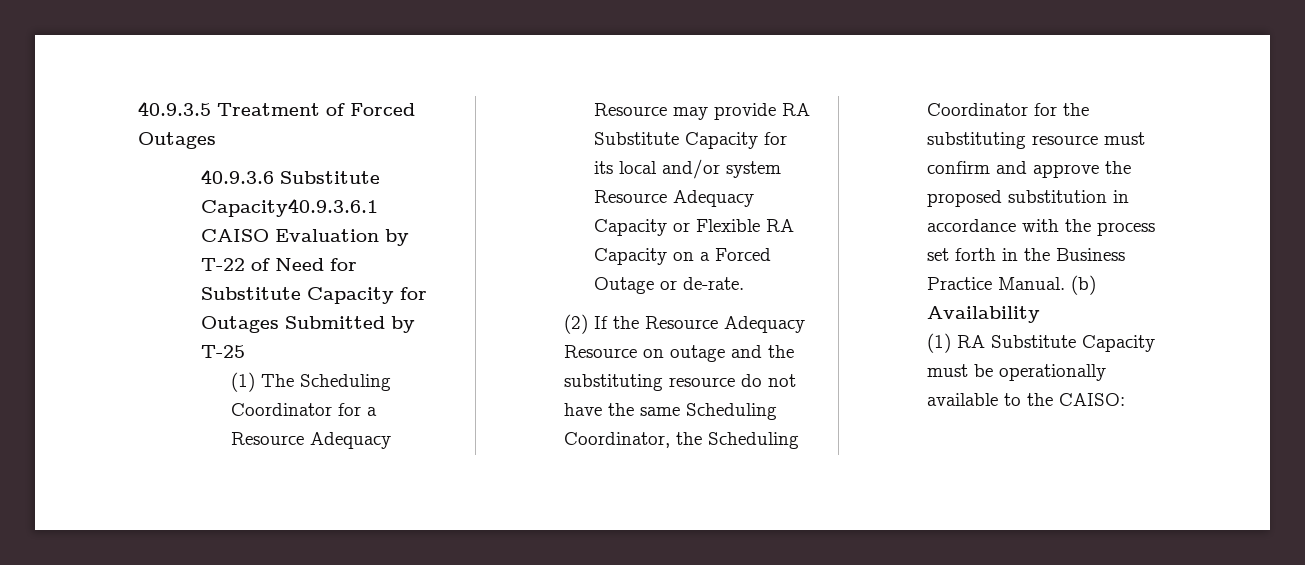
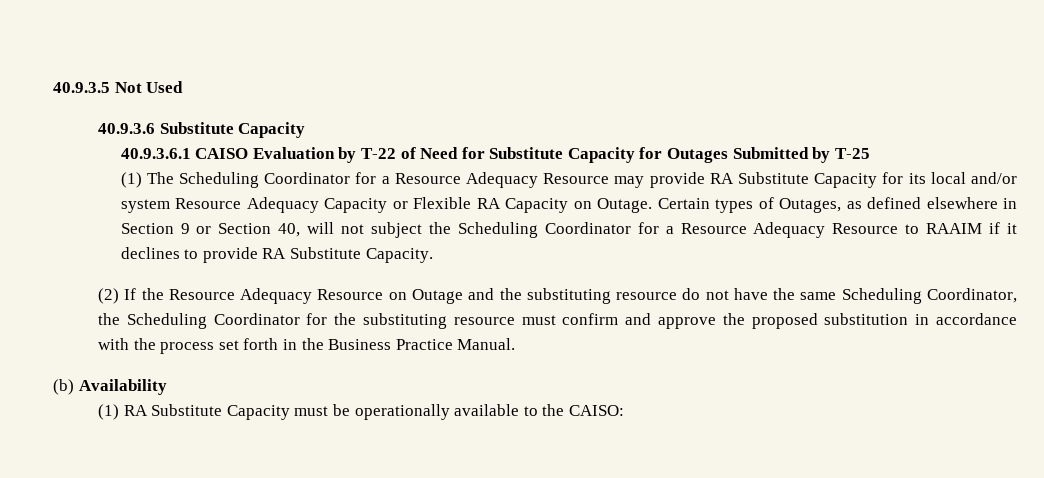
[217,103,415,116] [138,132,216,149] Treatment of Forced Outages -> [114,81,184,93] Not Used
[200,198,378,217] Capacity40.9.3.6.1 -> [238,122,306,138] [120,148,191,159] Capacity // 40.9.3.6.1
[700,248,772,261] [594,277,745,294] a Forced Outage or de-rate. -> [597,197,1018,213] [120,222,1017,238] [120,247,433,263] Outage. Certain types of Outages, as defined elsewhere in Section 9 or Section 40, will not subject the Scheduling Coordinator for a Resource Adequacy Resource to RAAIM if it declines to provide RA Substitute Capacity.
[669,345,725,362] outage -> [411,289,463,304] Outage
(1065, 283) none -> (516, 344) //

